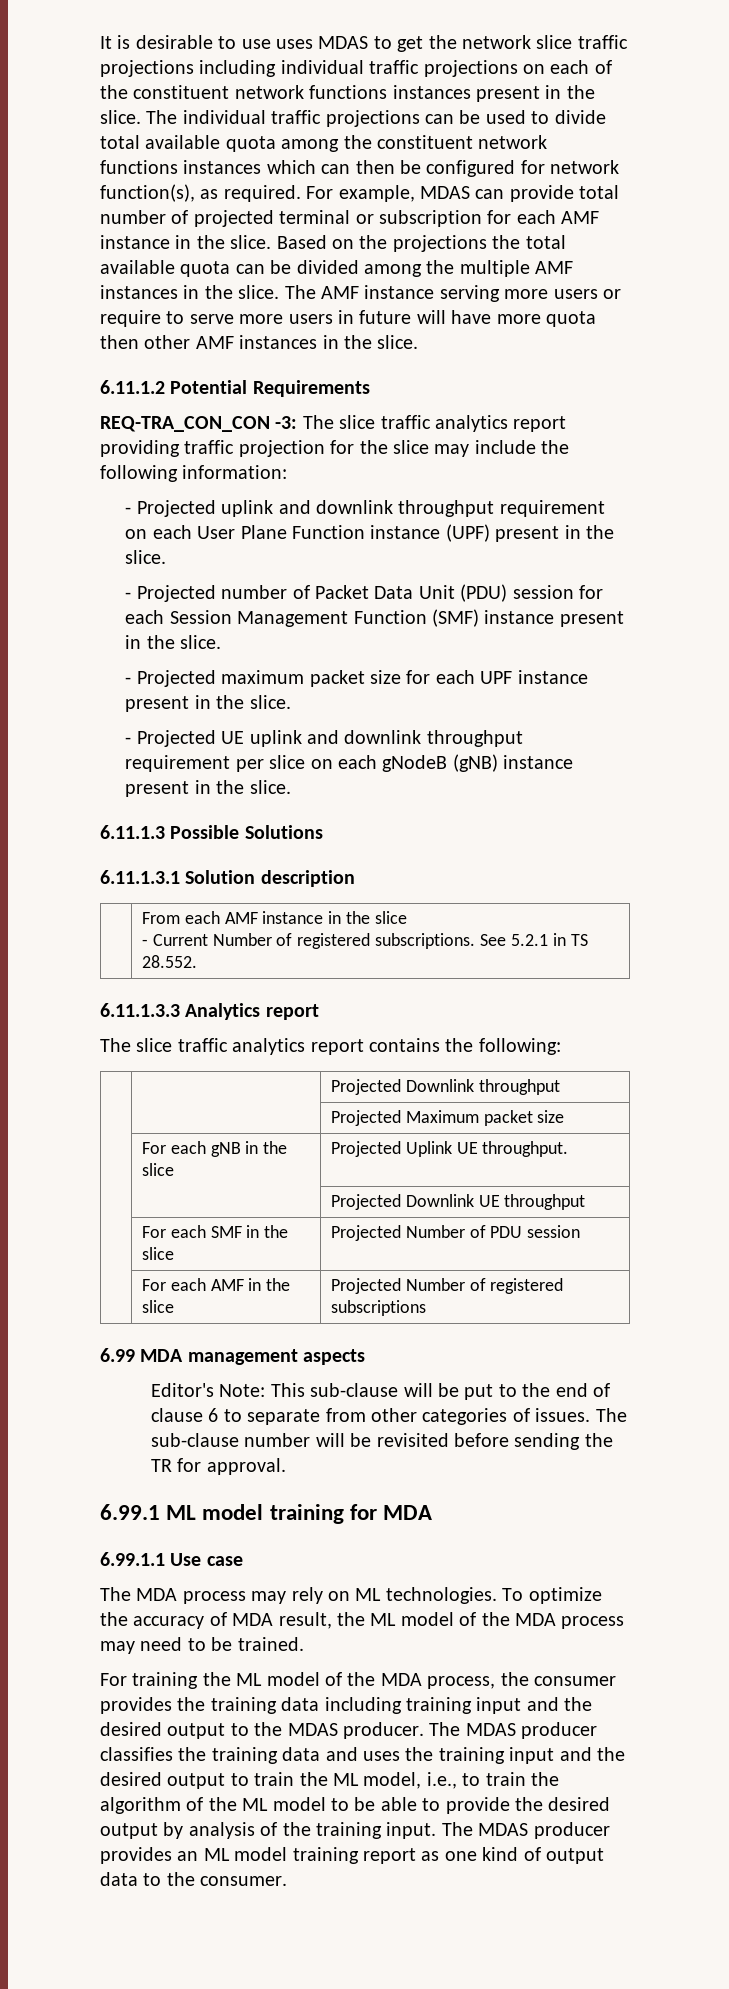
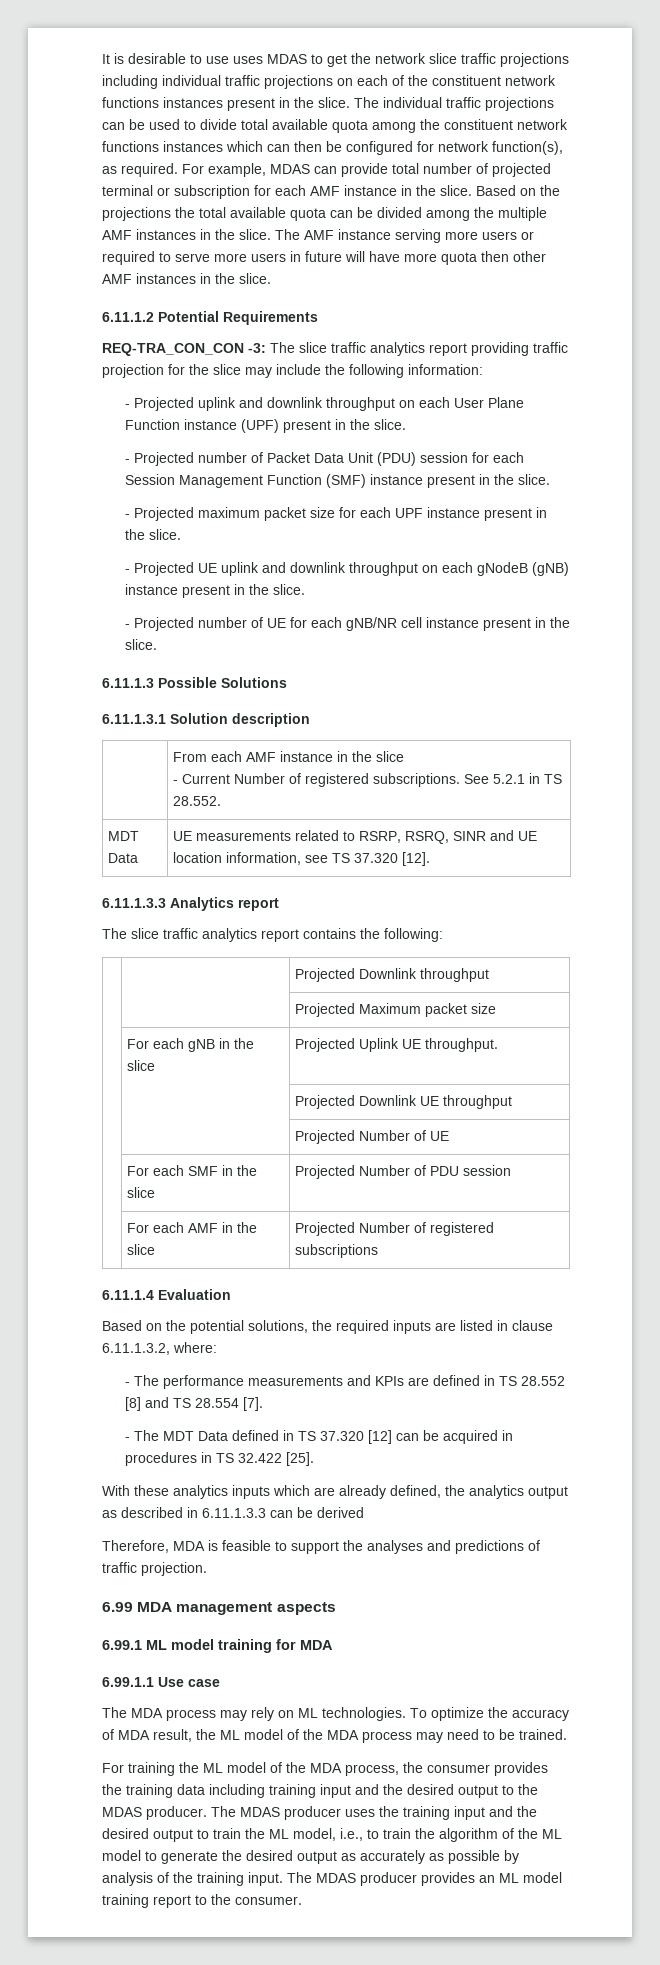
[100,310,161,327] require -> [102,251,155,265] required
[499,500,605,517] requirement -> (396, 404) none
[125,755,306,772] requirement per slice -> (419, 569) none
(291, 787) none -> [125,617,571,631] [125,639,158,650] // - Projected number of UE for each gNB/NR cell instance present in the slice.
(197, 961) none -> [108,831,140,841] [108,853,139,863] [173,830,538,844] [173,852,431,866] // MDT Data | UE measurements related to RSRP, RSRQ, SINR and UE location information, see TS 37.320 [12].
(586, 1202) none -> [295,1130,450,1144] // | | Projected Number of UE
[100,1348,366,1365] [150,1383,610,1400] [150,1408,627,1425] [150,1433,613,1450] [150,1458,286,1475] 6.99 MDA management aspects // Editor's Note: This sub-clause will be put to the end of clause 6 to separate from other categories of issues. The sub-clause number will be revisited before sending the TR for approval. -> [102,1289,231,1300] [102,1320,553,1334] [102,1342,217,1355] [125,1375,566,1389] [125,1397,264,1411] [125,1430,514,1444] [125,1452,315,1466] [102,1485,568,1499] [102,1507,364,1518] [102,1540,540,1554] [102,1562,207,1576] [102,1602,336,1615] 6.11.1.4 Evaluation // Based on the potential solutions, the required inputs are listed in clause 6.11.1.3.2, where: // - The performance measurements and KPIs are defined in TS 28.552 [8] and TS 28.554 [7]. // - The MDT Data defined in TS 37.320 [12] can be acquired in procedures in TS 32.422 [25]. // With these analytics inputs which are already defined, the analytics output as described in 6.11.1.3.3 can be derived // Therefore, MDA is feasible to support the analyses and predictions of traffic projection. // 6.99 MDA management aspects
[100,1747,358,1764] classifies the training data and -> (341, 1813) none
[354,1797,611,1814] [100,1823,158,1839] be able to provide the desired output -> [161,1850,500,1864] generate the desired output as accurately as possible
[421,1847,604,1864] [100,1872,138,1886] as one kind of output data -> (191, 1901) none

